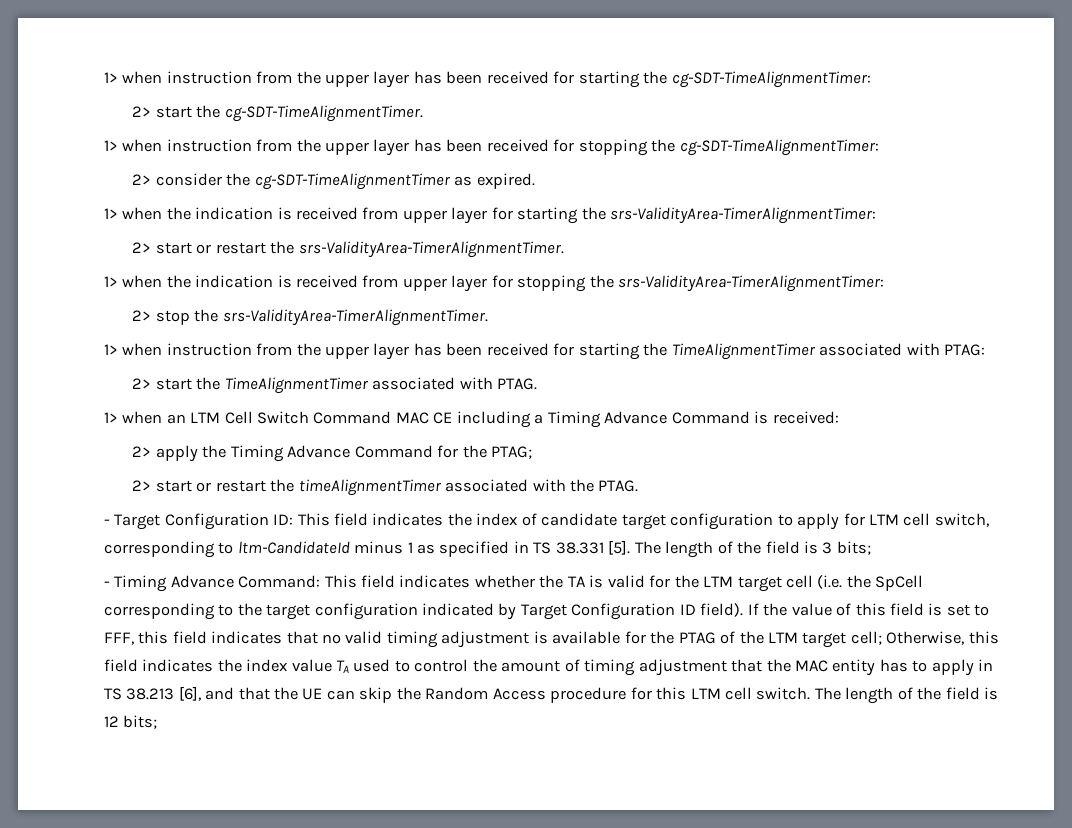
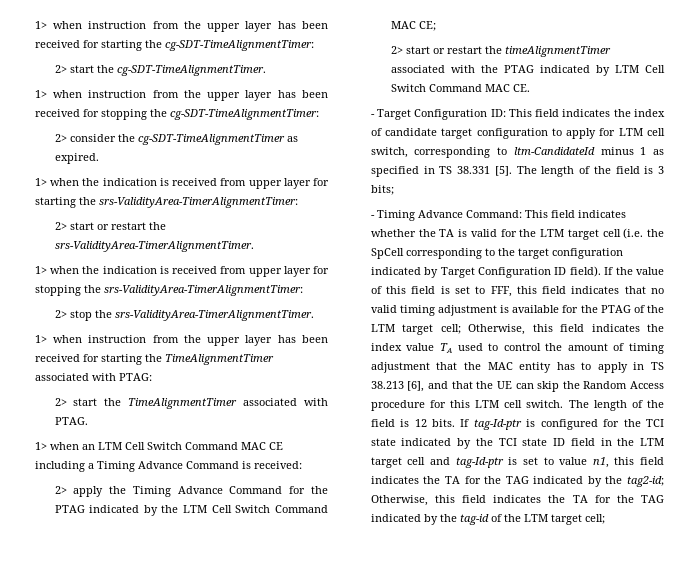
[491,446,533,459] PTAG; -> [54,505,328,516] [390,21,436,31] PTAG indicated by the LTM Cell Switch Command MAC CE;
[598,480,639,492] PTAG. -> [503,65,665,76] [390,84,530,92] PTAG indicated by LTM Cell Switch Command MAC CE.
[123,715,158,729] bits; -> [432,419,664,430] [370,438,664,449] [370,457,665,468] [370,476,664,487] [370,495,664,506] [370,514,605,525] bits. If tag-Id-ptr is configured for the TCI state indicated by the TCI state ID field in the LTM target cell and tag-Id-ptr is set to value n1, this field indicates the TA for the TAG indicated by the tag2-id; Otherwise, this field indicates the TA for the TAG indicated by the tag-id of the LTM target cell;

